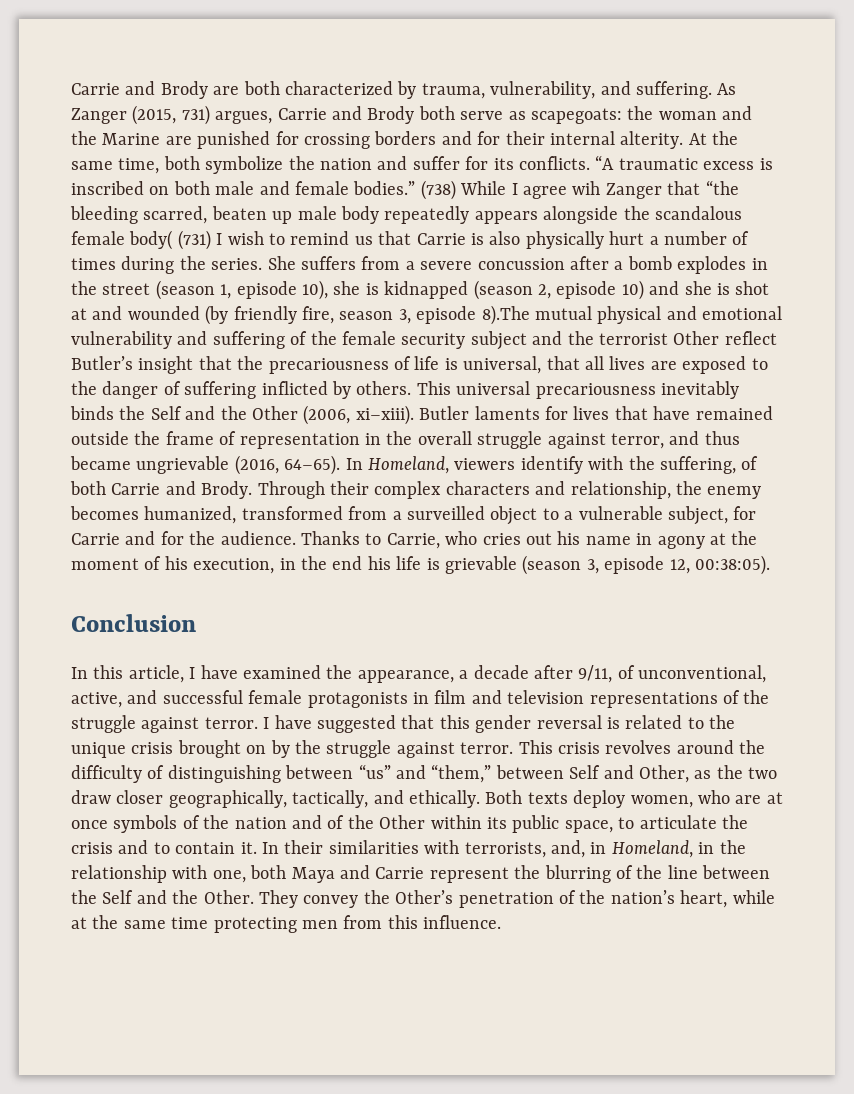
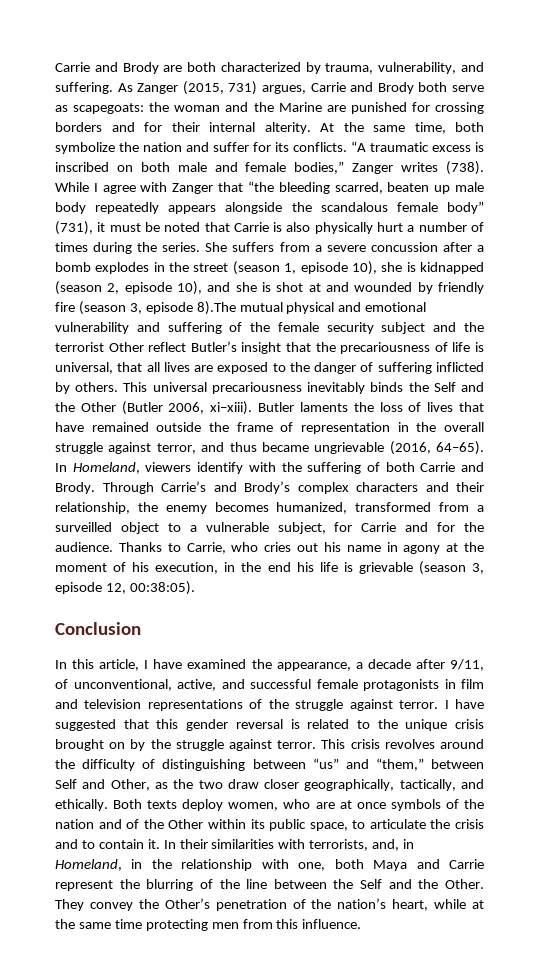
[353,180,456,200] bodies.” (738) -> [294,161,485,175] bodies,” Zanger writes (738).
[572,181,601,195] wih -> [140,182,168,192] with
[129,230,373,250] body( (731) I wish to remind us -> [446,201,484,214] [55,221,201,235] body” (731), it must be noted
[621,280,644,300] 10) -> [177,281,202,295] 10),
[205,305,394,325] (by friendly fire, season -> [417,282,484,294] [55,301,126,315] by friendly fire (season
[303,405,351,425] (2006, -> [121,401,205,415] (Butler 2006,
[545,406,568,420] for -> [353,402,422,412] the loss of
[659,456,736,474] suffering, -> [307,462,362,474] suffering
[330,481,369,495] their -> [161,481,290,494] Carrie’s and Brody’s
(566, 488) none -> [456,482,484,492] their

